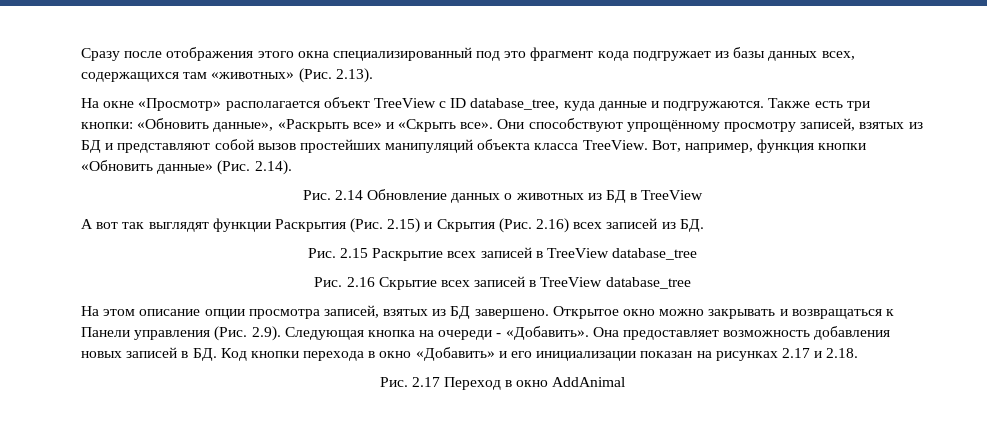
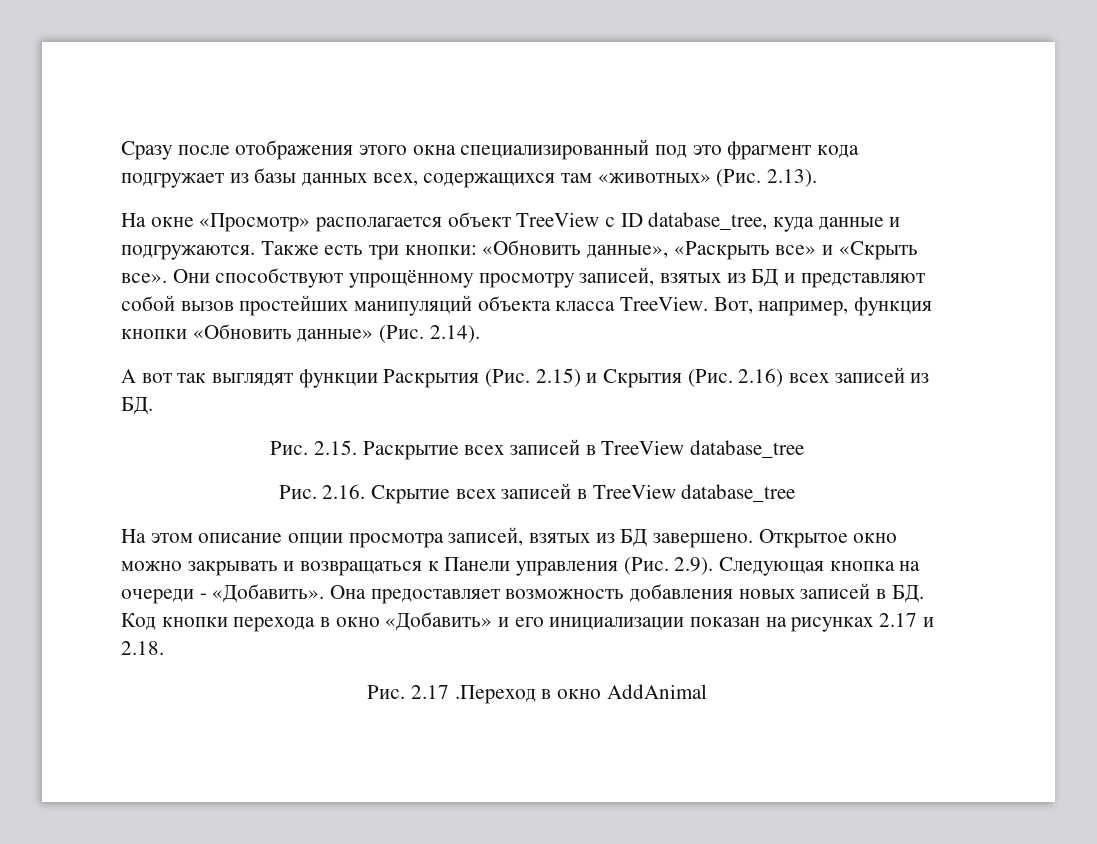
[302,189,704,203] // Рис. 2.14 Обновление данных о животных из БД в TreeView -> (480, 334) none
[340,248,369,258] 2.15 -> [313,440,357,455] 2.15.
[346,277,375,287] 2.16 -> [322,484,366,499] 2.16.
[443,377,501,390] Переход -> [454,685,536,704] .Переход

